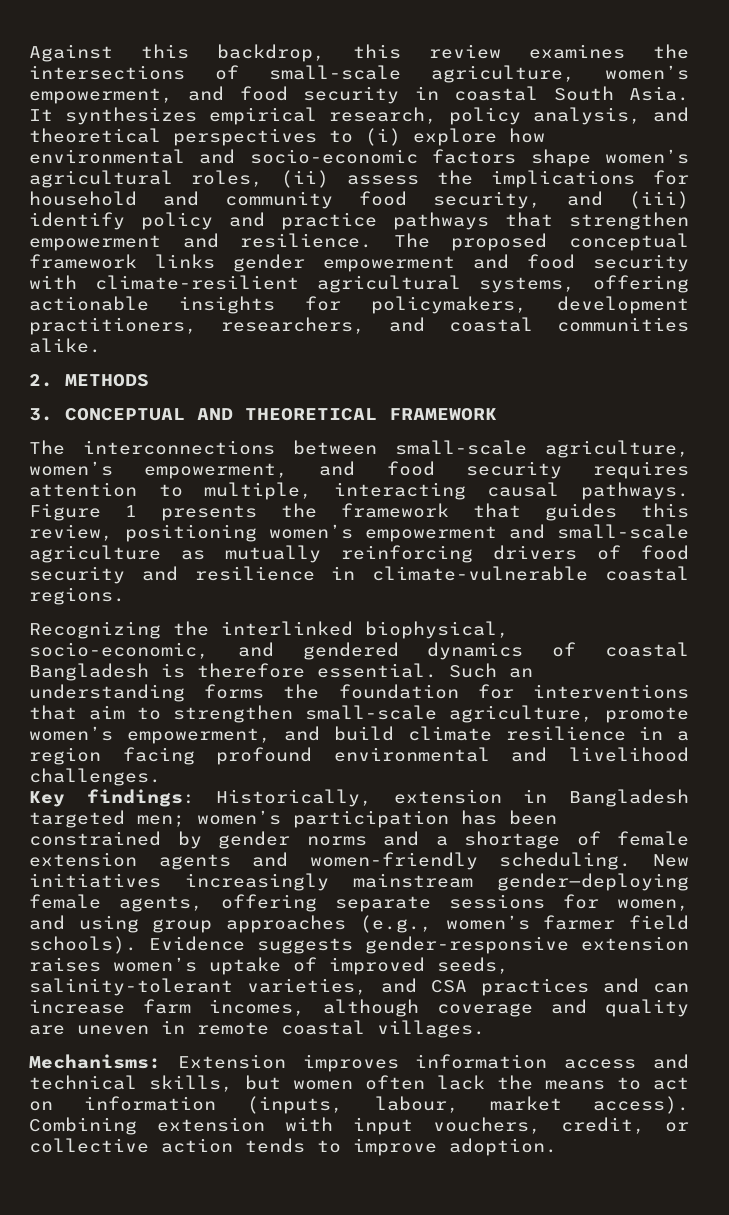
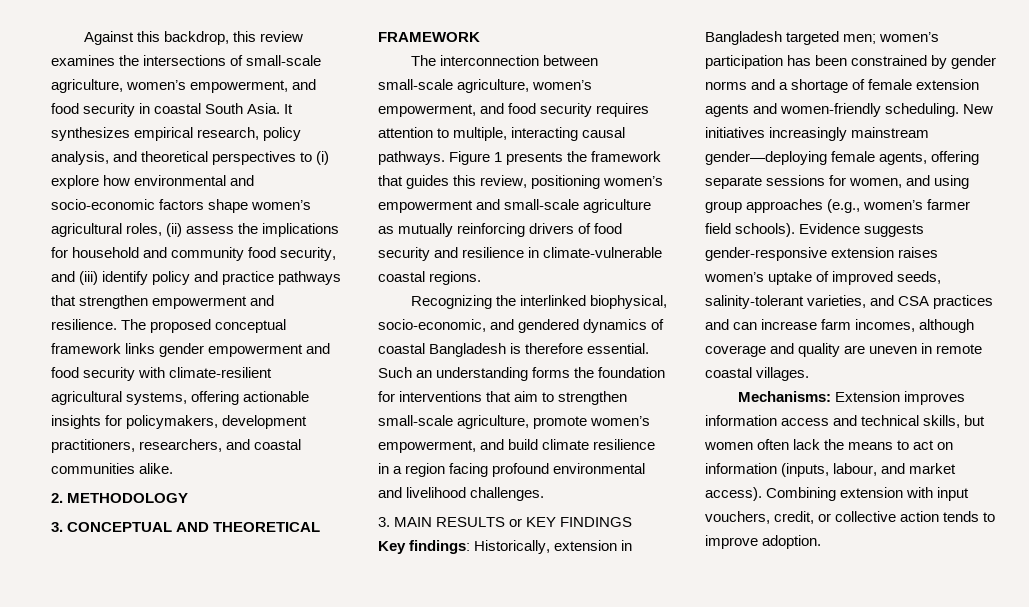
[65,374,149,387] METHODS -> [67,493,189,503] METHODOLOGY
[83,440,275,455] interconnections -> [439,55,539,66] interconnection
(161, 777) none -> [378,517,633,527] // 3. MAIN RESULTS or KEY FINDINGS
(459, 1104) none -> [881,463,906,474] and

